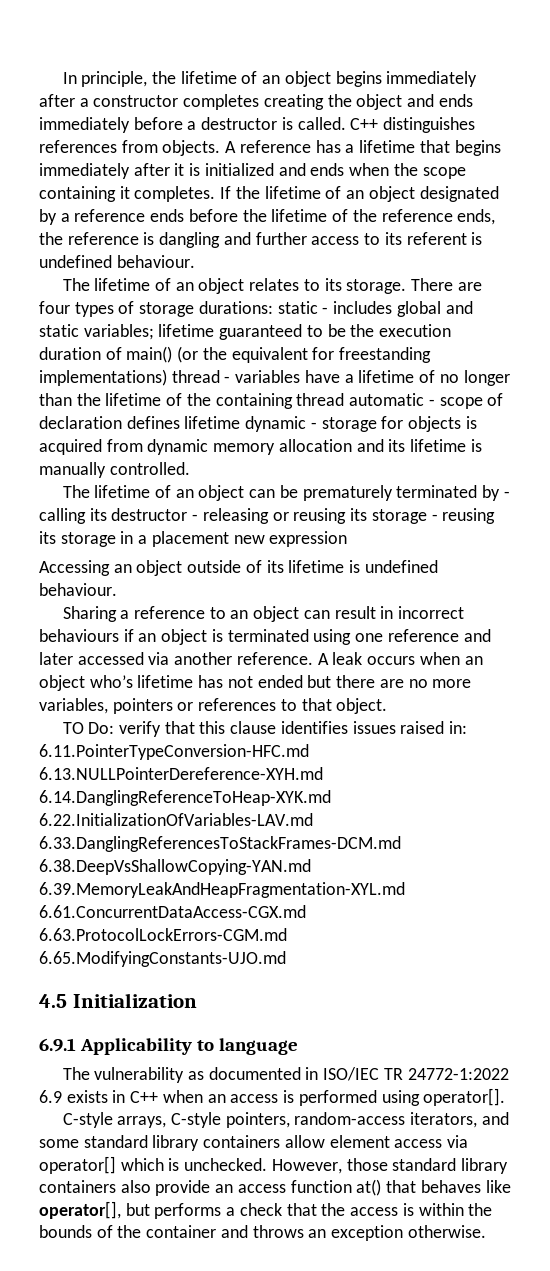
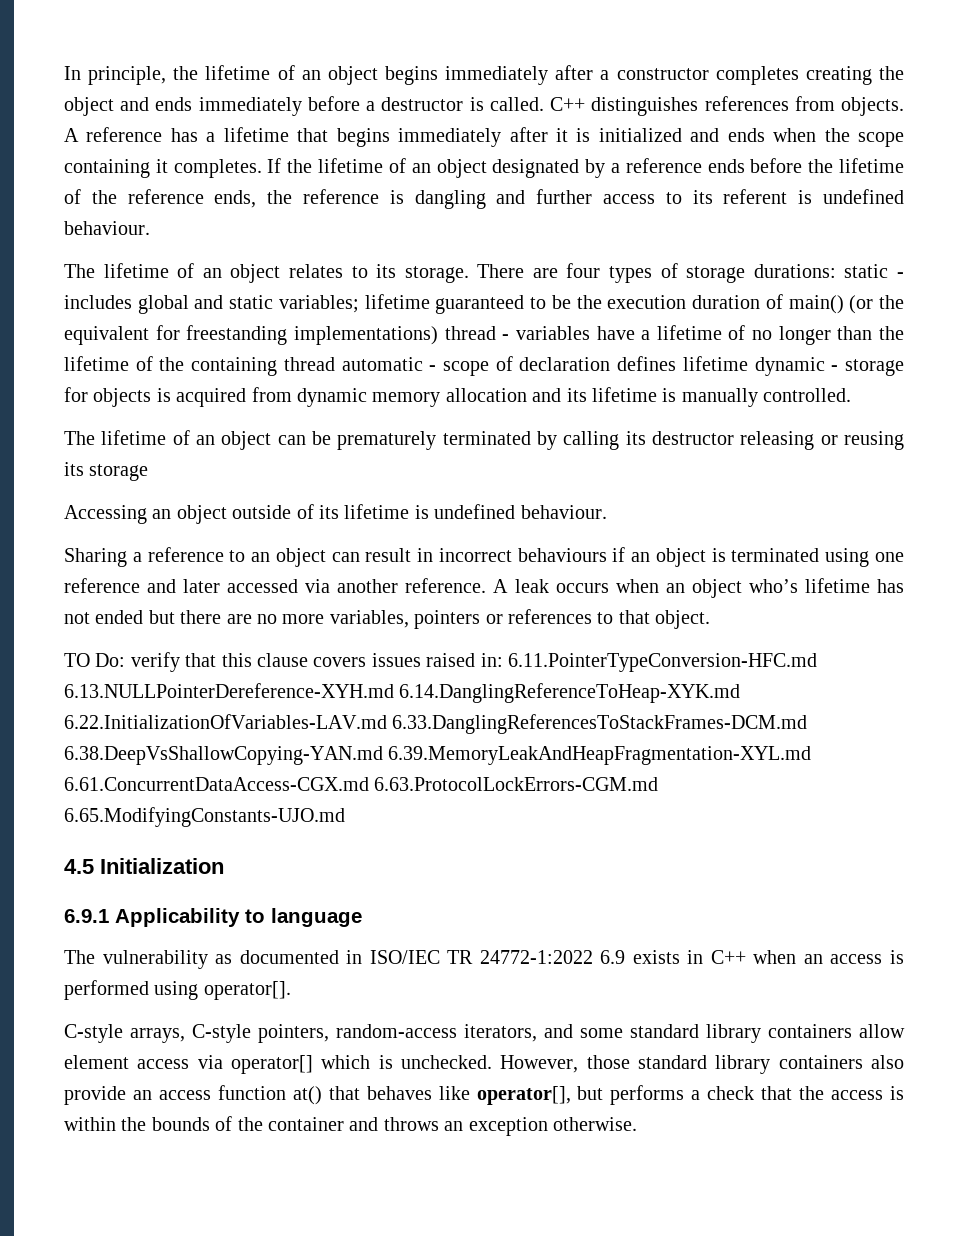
[503,491,510,498] - -> (557, 440) none
[192,514,199,521] - -> (734, 438) none
[431,508,496,524] [39,531,348,547] - reusing its storage in a placement new expression -> (149, 472) none
[280,721,348,734] identifies -> [313,657,367,667] covers

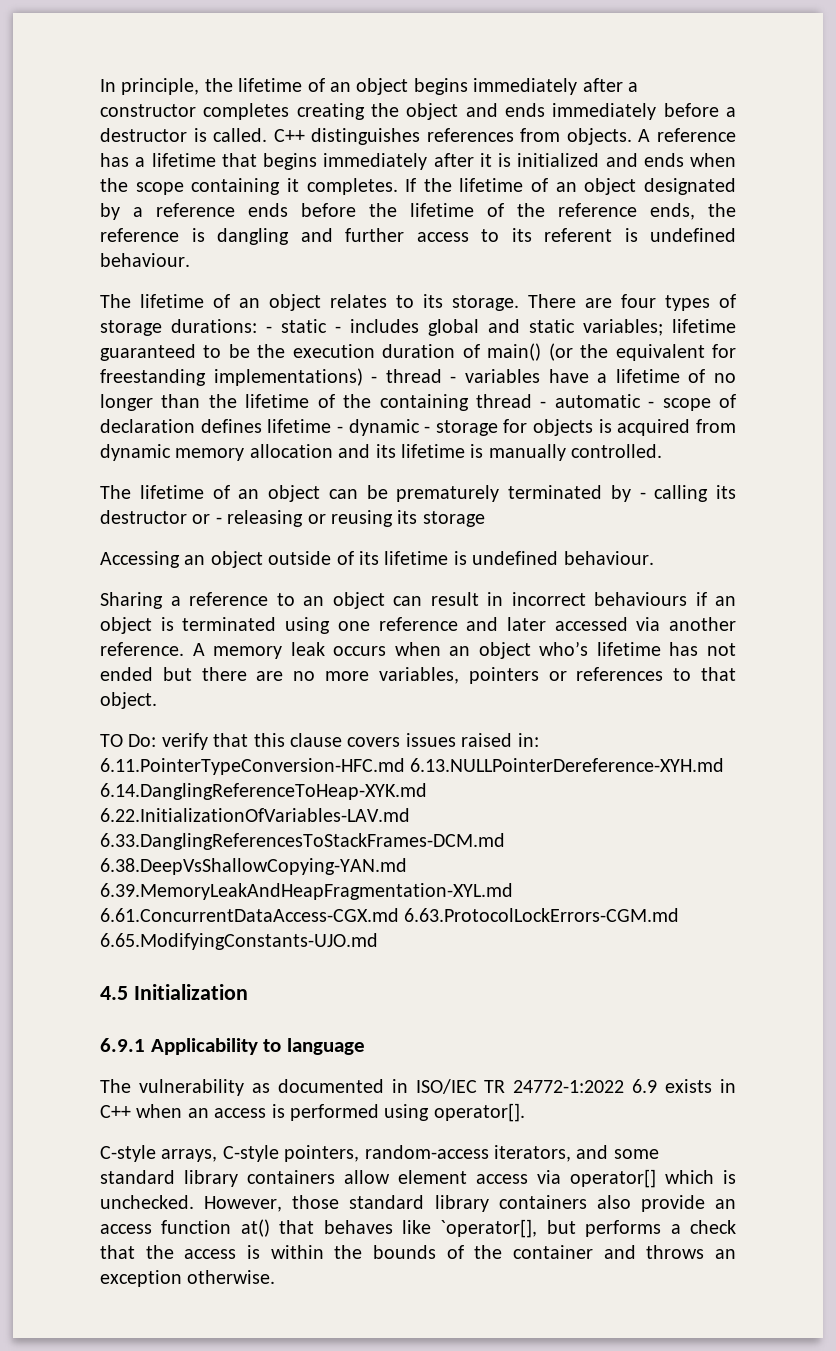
(836, 271) none -> [266,326,272,333] -
(438, 335) none -> [371,376,378,383] -
(335, 364) none -> [540,401,547,408] -
(748, 363) none -> [336,426,343,433] -
(557, 440) none -> [639,492,646,499] -
(734, 438) none -> [192,514,222,524] or -
(509, 586) none -> [213,646,283,659] memory
[476,1086,571,1105] operator[], -> [440,1219,538,1238] `operator[],

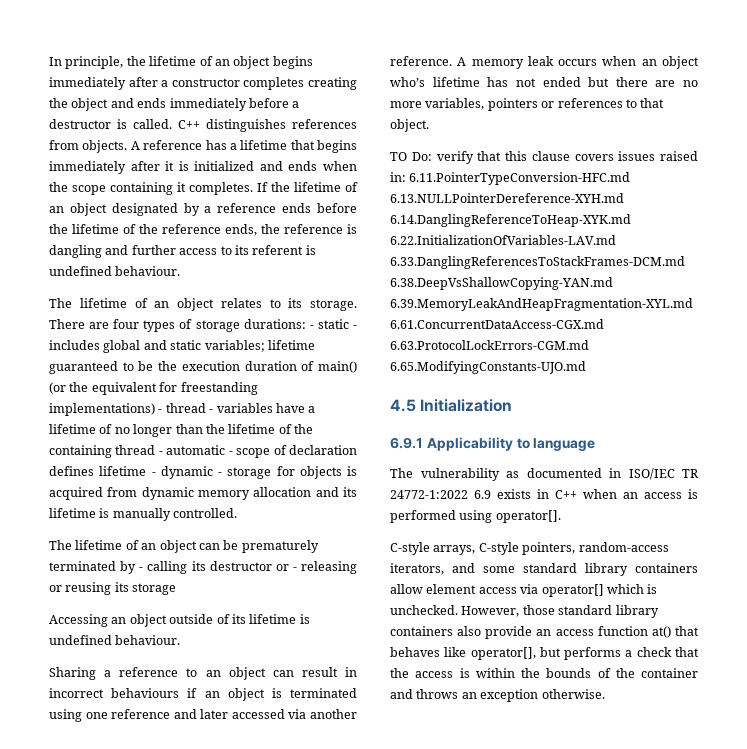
[440,1219,538,1238] `operator[], -> [470,647,536,660] operator[],

